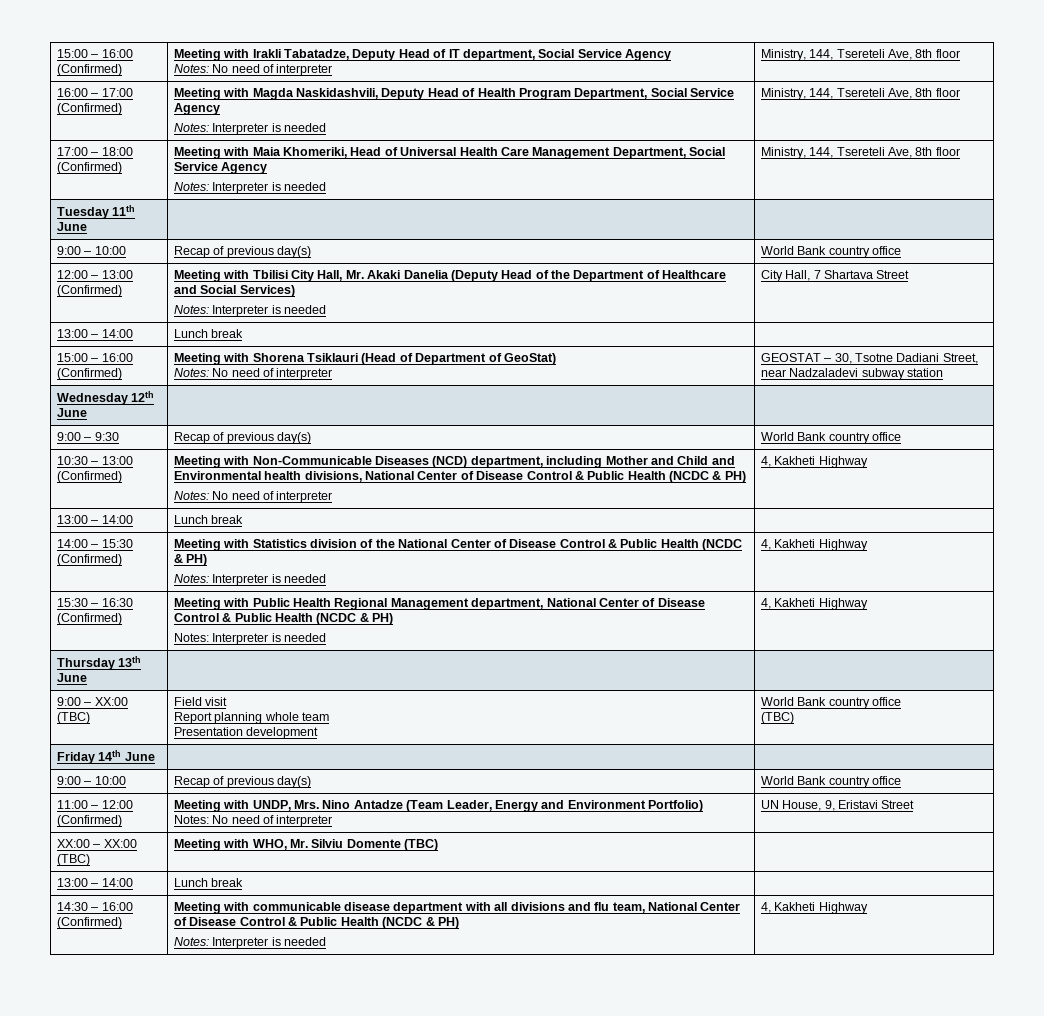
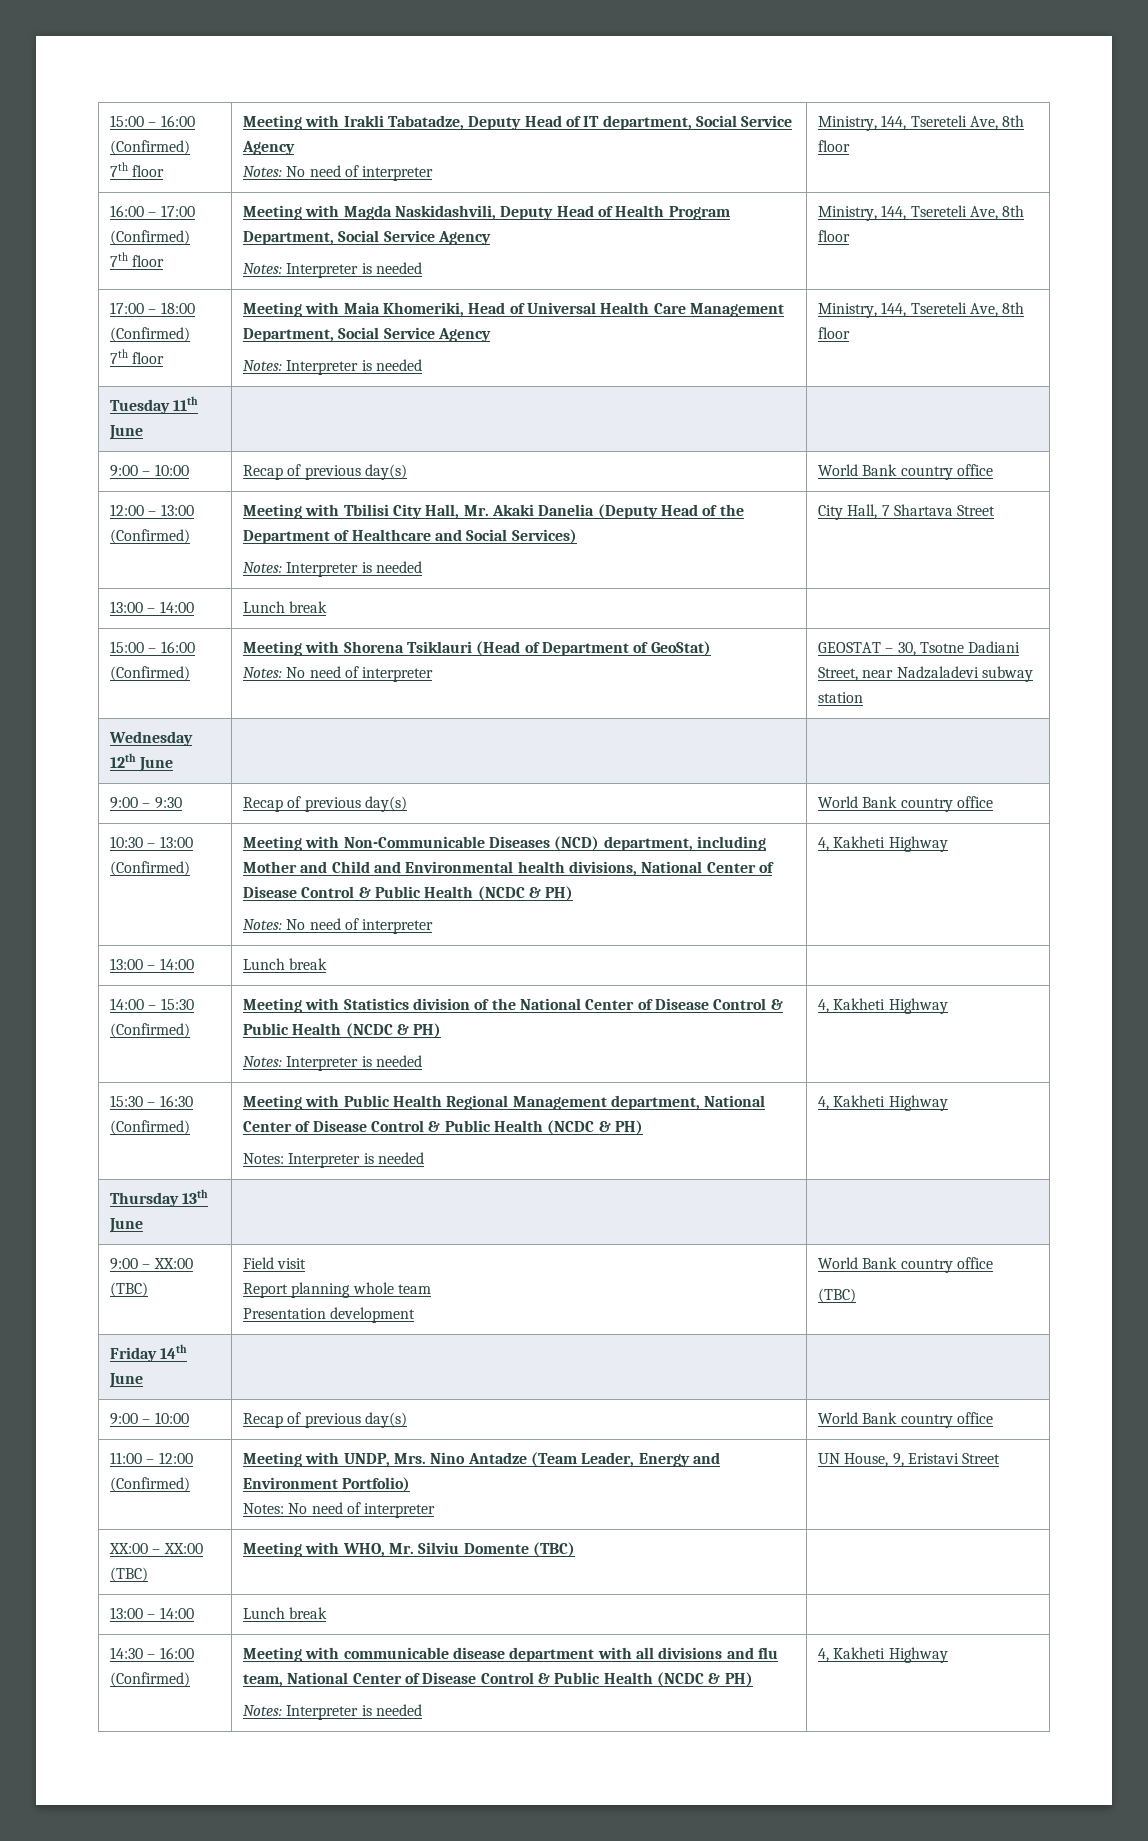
[56,49,133,58] [56,64,122,76] 15:00 – 16:00 (Confirmed) -> [110,115,195,127] [110,140,191,155] [110,162,165,177] 15:00 – 16:00 (Confirmed) // 7th floor
(122, 109) none -> [110,252,165,267] // 7th floor
(122, 168) none -> [110,349,165,364] // 7th floor

